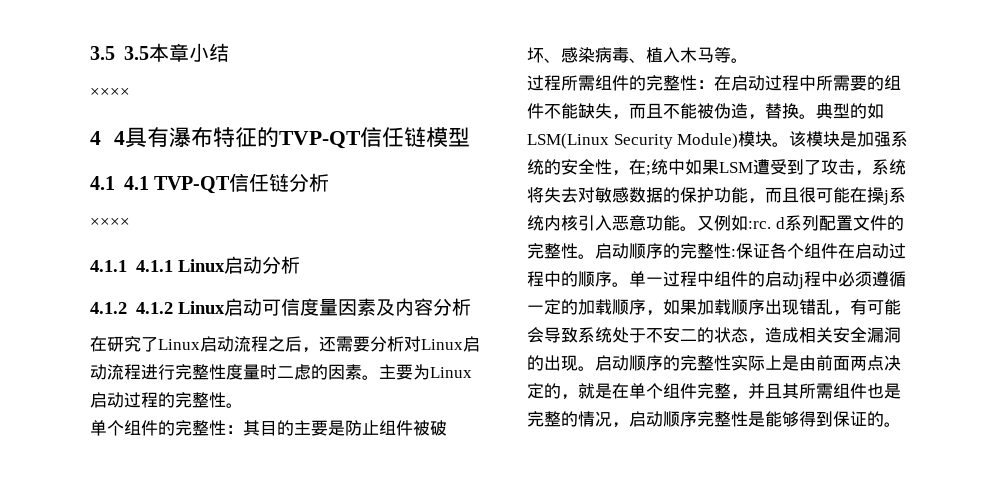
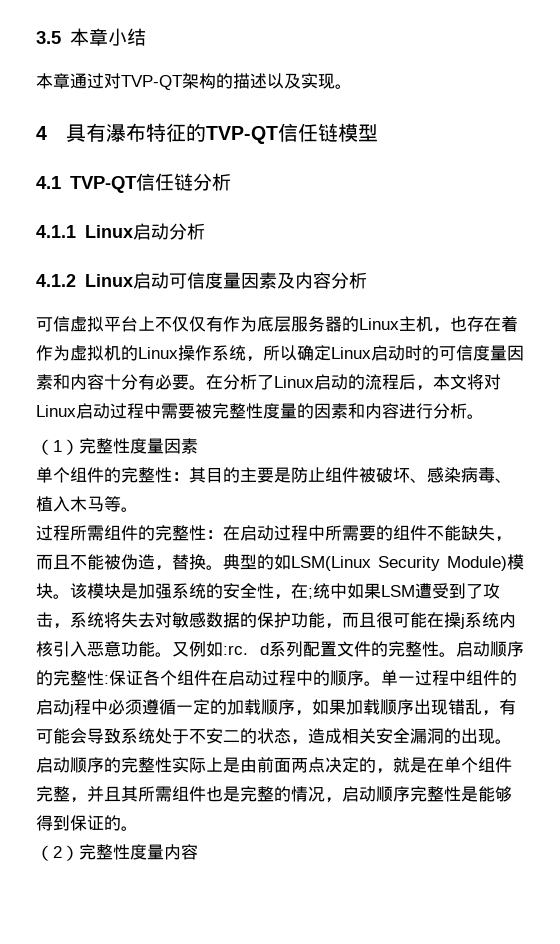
[90,46,149,60] 3.5 3.5 -> [36,31,61,44] 3.5
[90,87,130,97] [90,131,125,145] ×××× // 4 4 -> [36,73,352,90] [36,126,47,140] 本章通过对TVP-QT架构的描述以及实现。 // 4
[123,176,149,190] 4.1 -> (61, 182) none
[90,217,130,227] [90,260,173,272] // ×××× // 4.1.1 4.1.1 -> [36,225,76,238] // 4.1.1
[135,302,173,314] 4.1.2 -> (76, 280) none
[90,336,480,353] [90,364,472,380] [90,392,243,408] 在研究了Linux启动流程之后，还需要分析对Linux启动流程进行完整性度量时二虑的因素。主要为Linux启动过程的完整性。 -> [36,316,518,333] [36,345,524,362] [36,374,501,391] [36,403,484,419] [36,438,198,455] 可信虚拟平台上不仅仅有作为底层服务器的Linux主机，也存在着作为虚拟机的Linux操作系统，所以确定Linux启动时的可信度量因素和内容十分有必要。在分析了Linux启动的流程后，本文将对Linux启动过程中需要被完整性度量的因素和内容进行分析。 // （1）完整性度量因素
(901, 424) none -> [36,844,198,861] // （2）完整性度量内容

